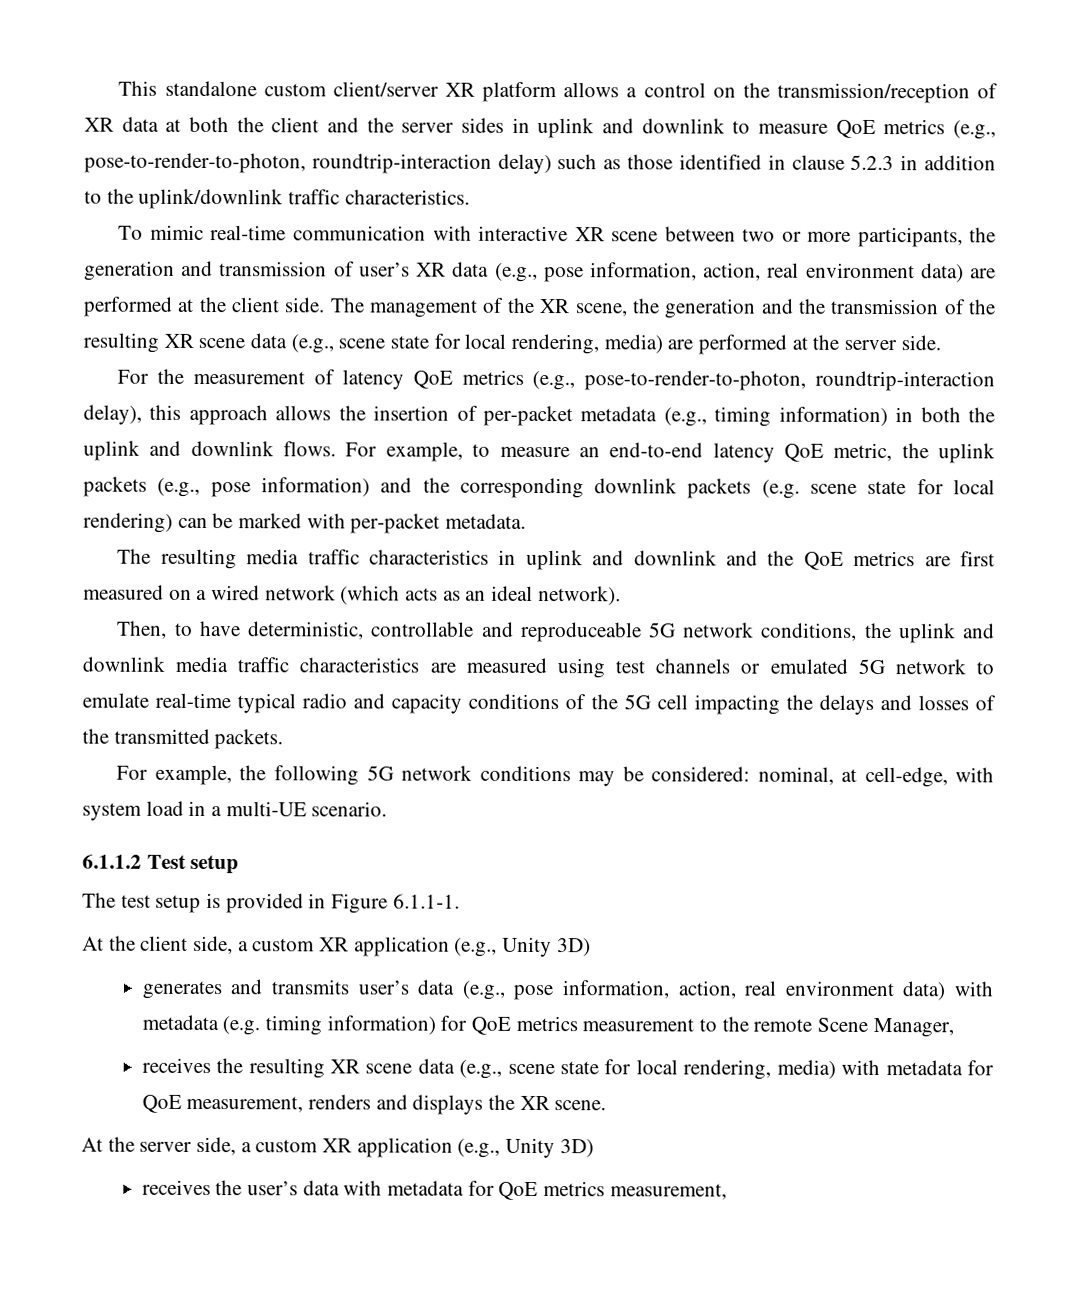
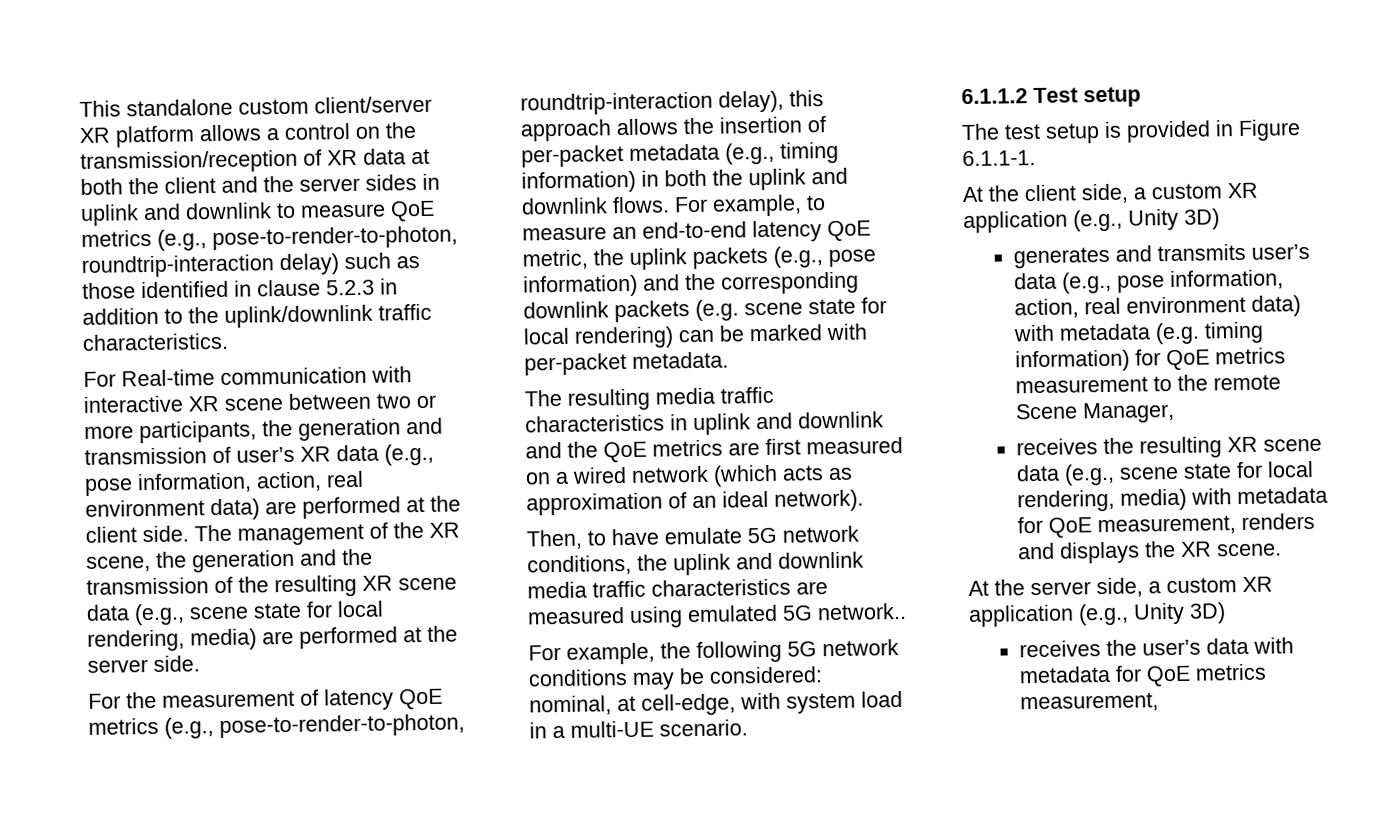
[118,224,287,241] To mimic real-time -> [83,369,215,387] For Real-time
(461, 595) none -> [526,492,687,516] approximation of
[248,621,642,643] deterministic, controllable and reproduceable -> [664,527,742,545] emulate
[615,658,995,675] [82,692,996,715] [82,728,284,750] test channels or emulated 5G network to emulate real-time typical radio and capacity conditions of the 5G cell impacting the delays and losses of the transmitted packets. -> [687,602,907,623] emulated 5G network..

